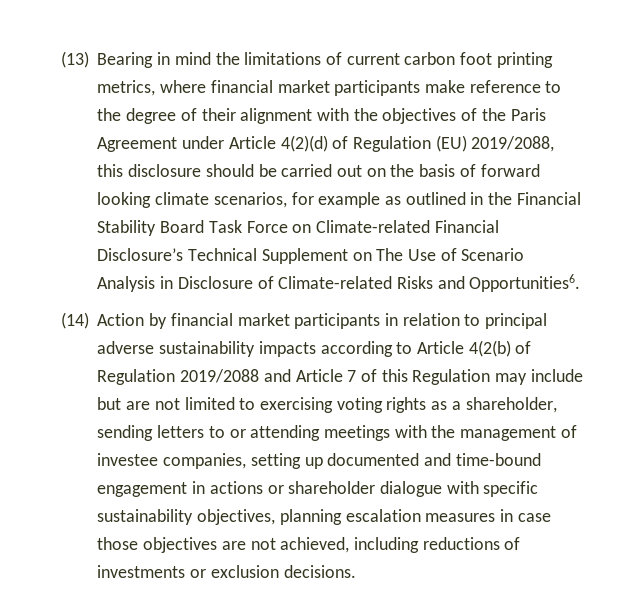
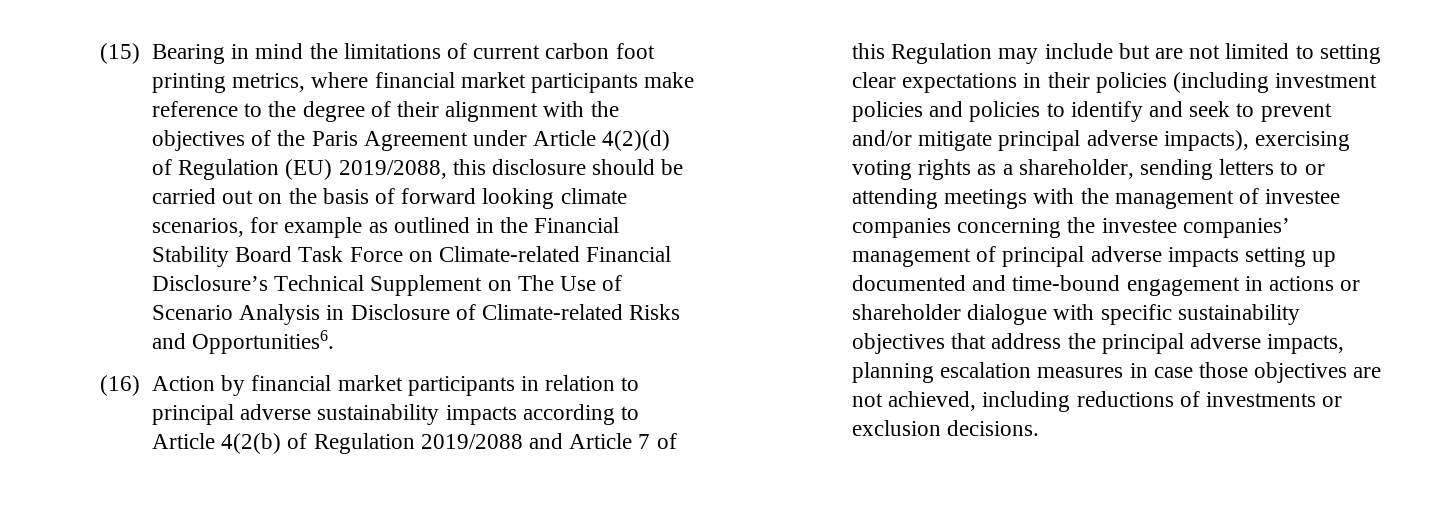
[60,51,89,68] (13) -> [100,43,141,64] (15)
[60,312,89,329] (14) -> [100,375,141,396] (16)
(256, 404) none -> [1319,44,1381,64] [851,72,1378,93] [851,101,1332,122] [851,130,1249,151] setting clear expectations in their policies (including investment policies and policies to identify and seek to prevent and/or mitigate principal adverse impacts),
[163,453,247,469] companies, -> [851,217,1290,238] [851,246,1239,267] companies concerning the investee companies’ management of principal adverse impacts
[197,509,276,525] objectives, -> [851,333,1345,354] objectives that address the principal adverse impacts,

